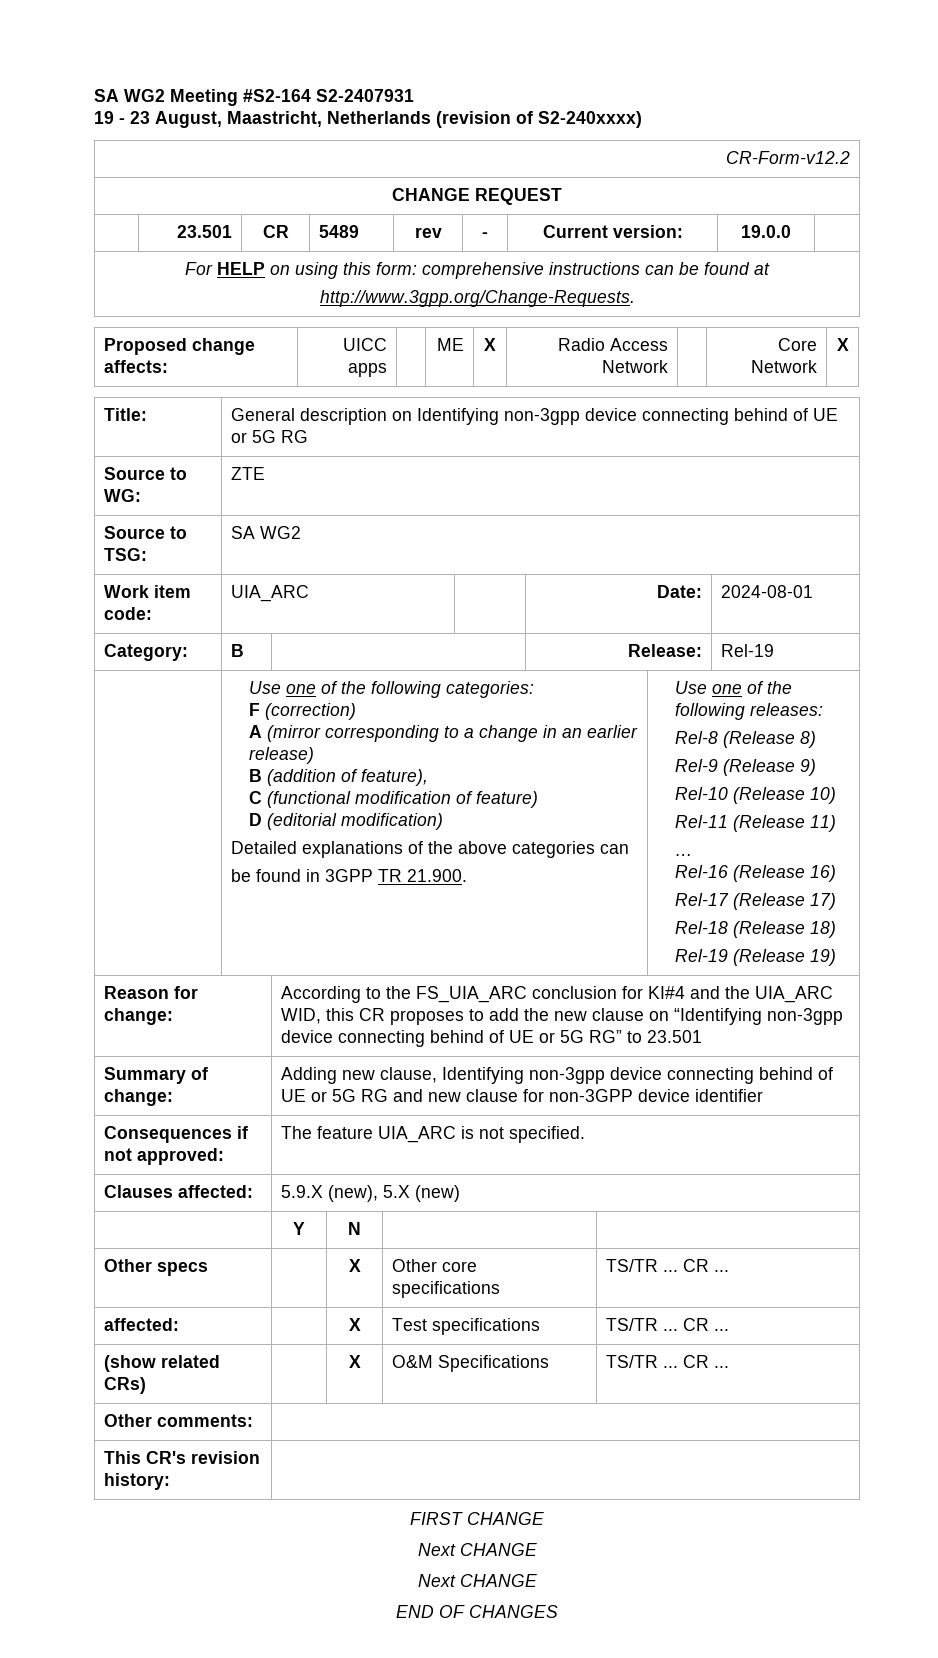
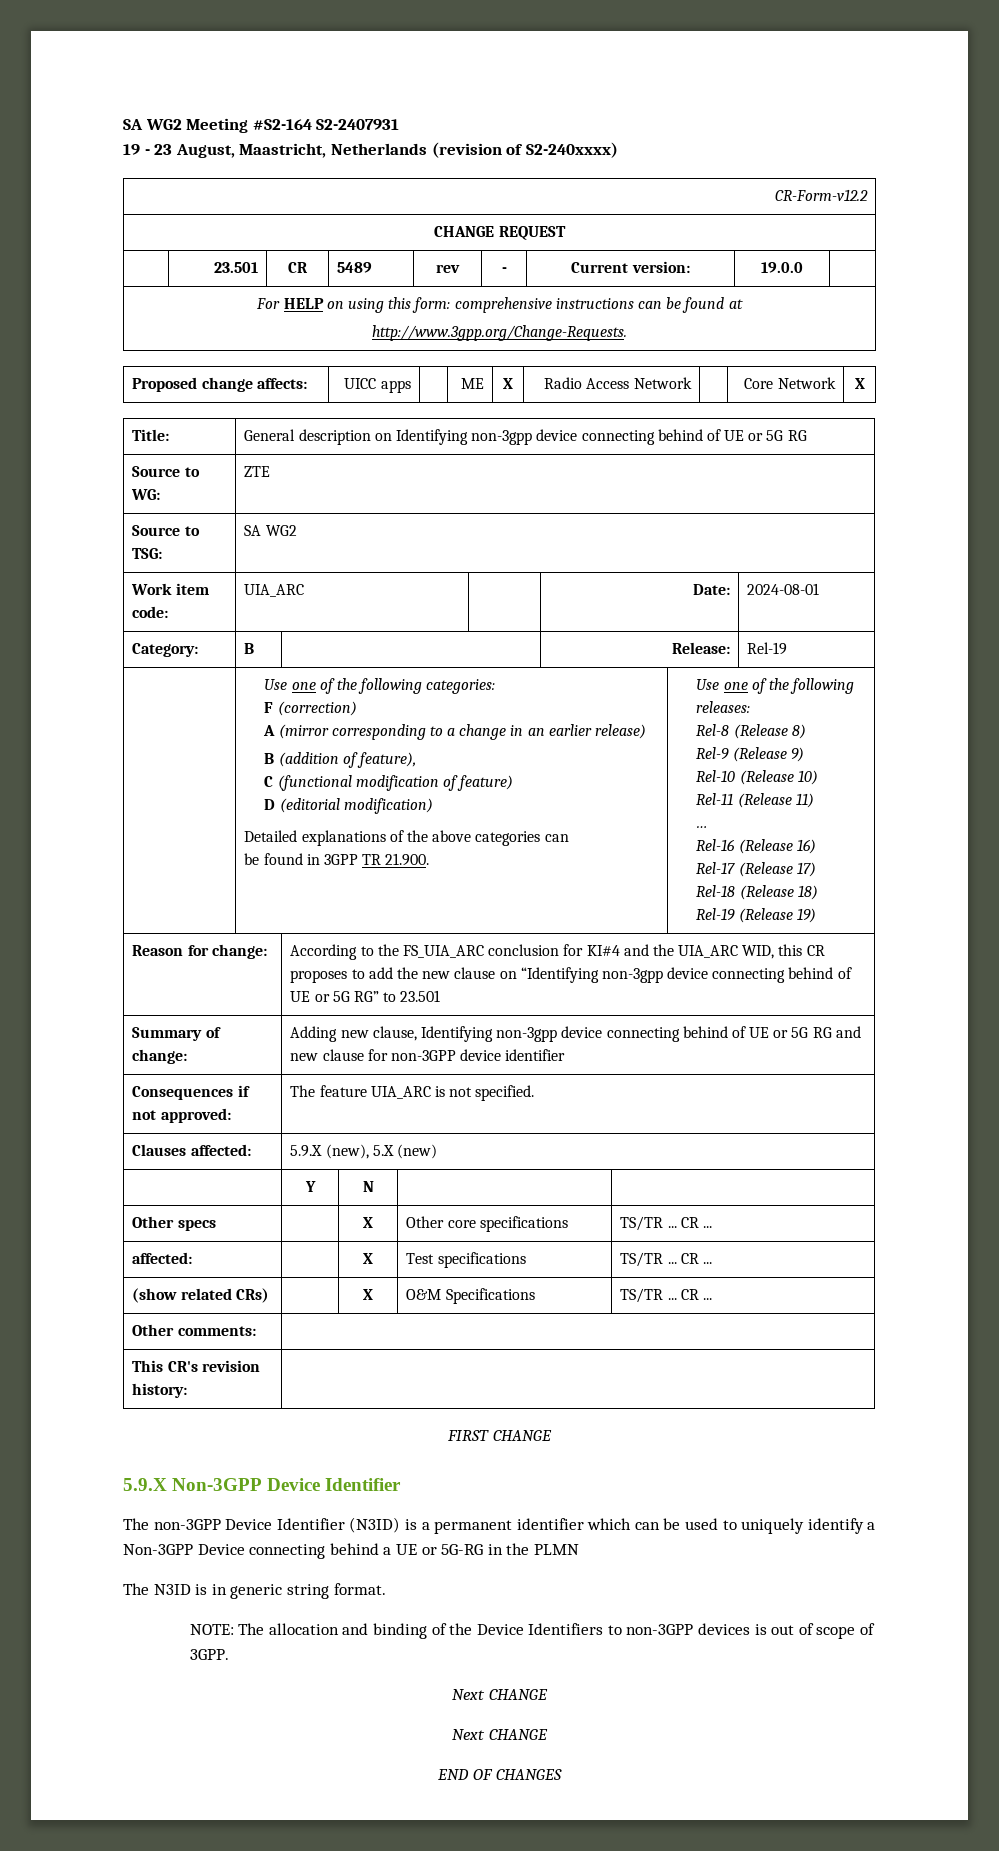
(544, 1518) none -> [123,1478,402,1491] [123,1517,876,1534] [123,1543,579,1559] [123,1583,386,1599] [189,1623,876,1639] [189,1649,229,1660] // 5.9.X Non-3GPP Device Identifier // The non-3GPP Device Identifier (N3ID) is a permanent identifier which can be used to uniquely identify a Non-3GPP Device connecting behind a UE or 5G-RG in the PLMN // The N3ID is in generic string format. // NOTE: The allocation and binding of the Device Identifiers to non-3GPP devices is out of scope of 3GPP.

